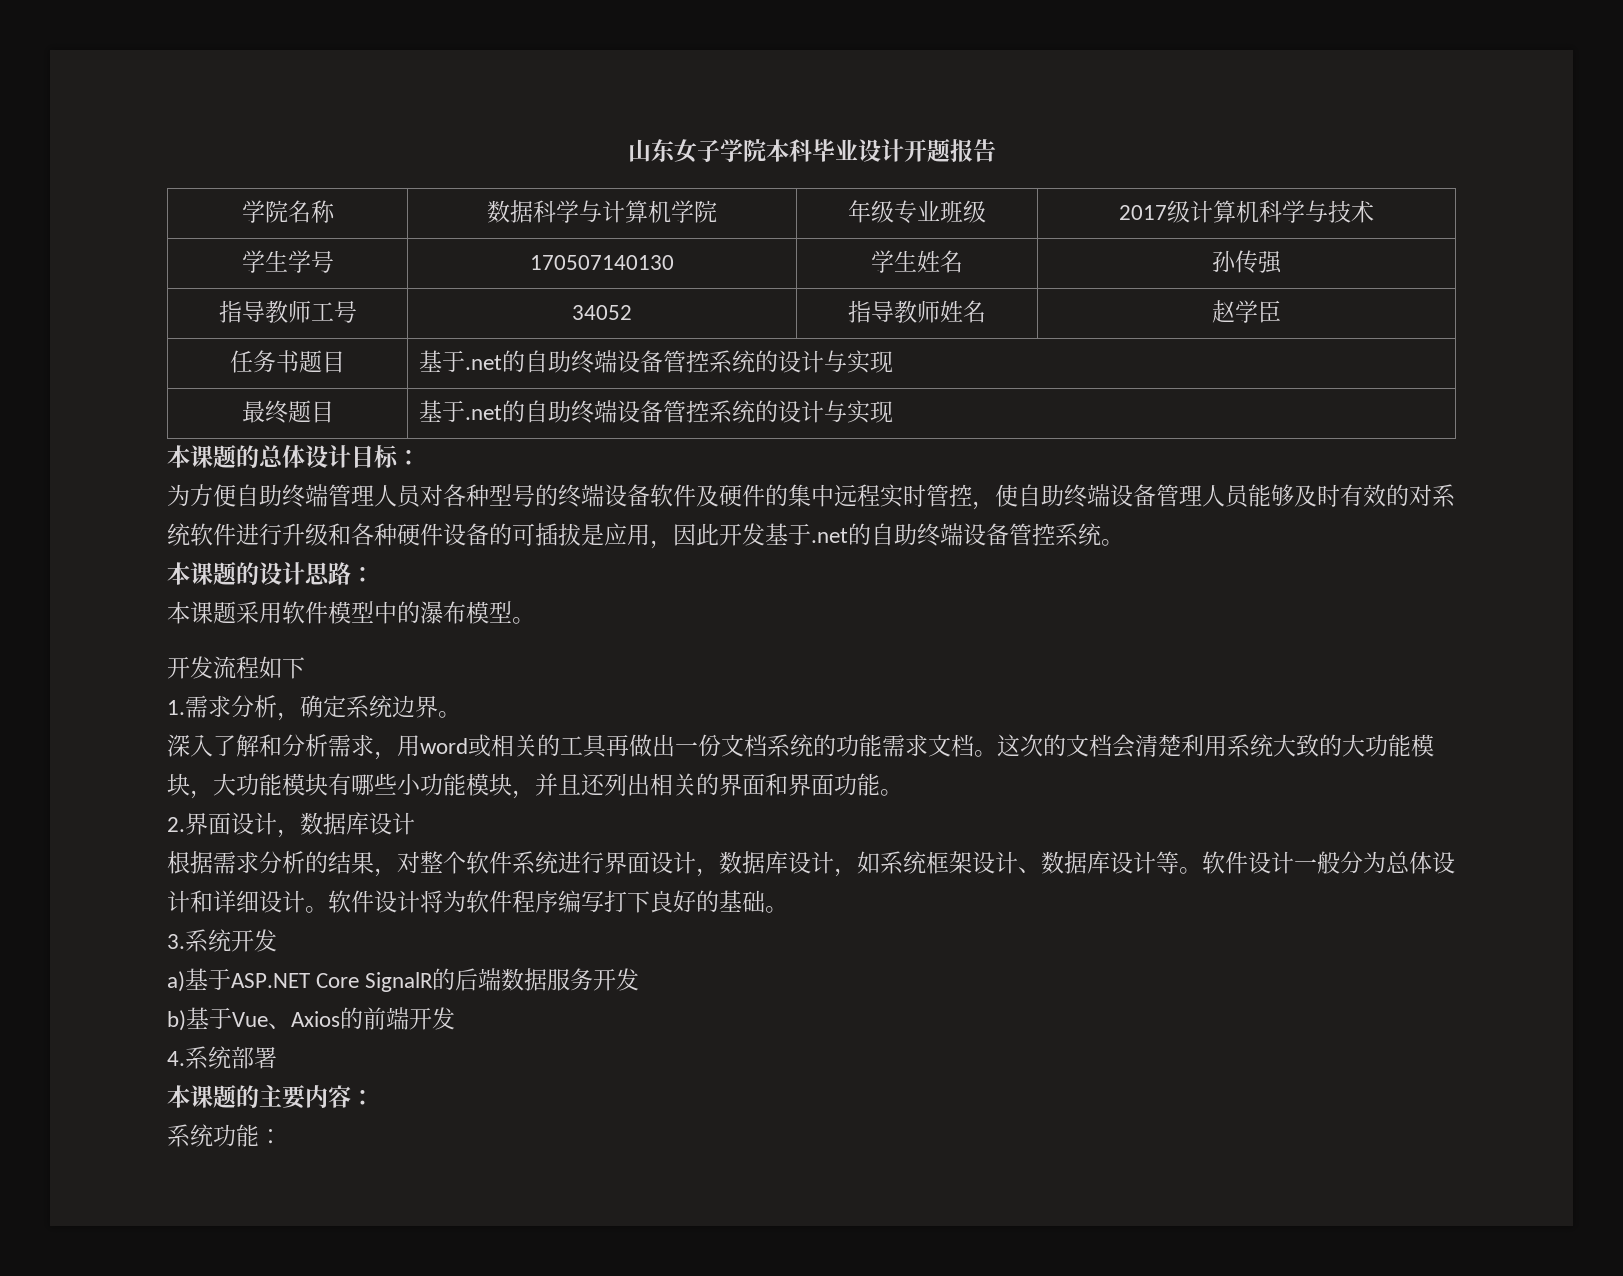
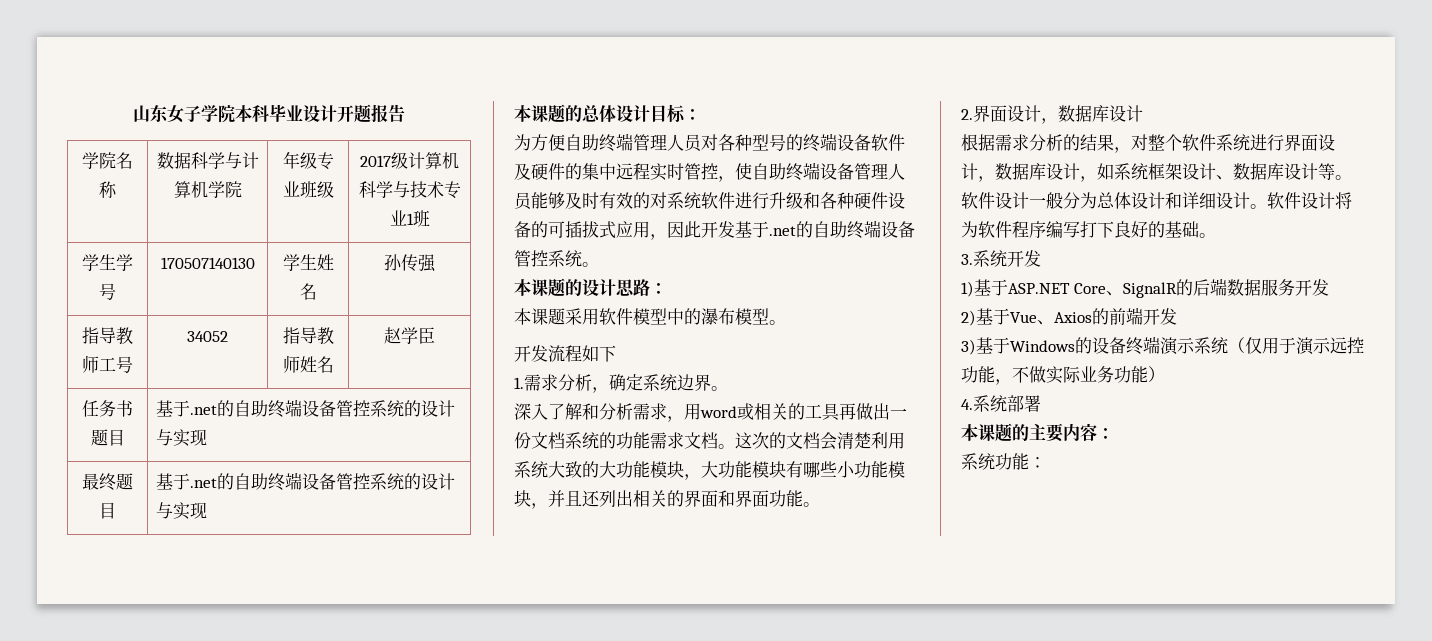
(1374, 211) none -> [443,181,461,199] [389,210,430,227] 专业1班
[581,523,604,546] 是 -> [599,221,616,239] 式
[167,971,185,992] a) -> [961,281,974,297] 1)
(360, 980) none -> [1105,291,1123,296] 、
[167,1010,186,1031] b) -> [961,310,976,326] 2)
(455, 1018) none -> [961,336,1364,355] [961,366,1165,385] // 3)基于Windows的设备终端演示系统（仅用于演示远控功能，不做实际业务功能）

